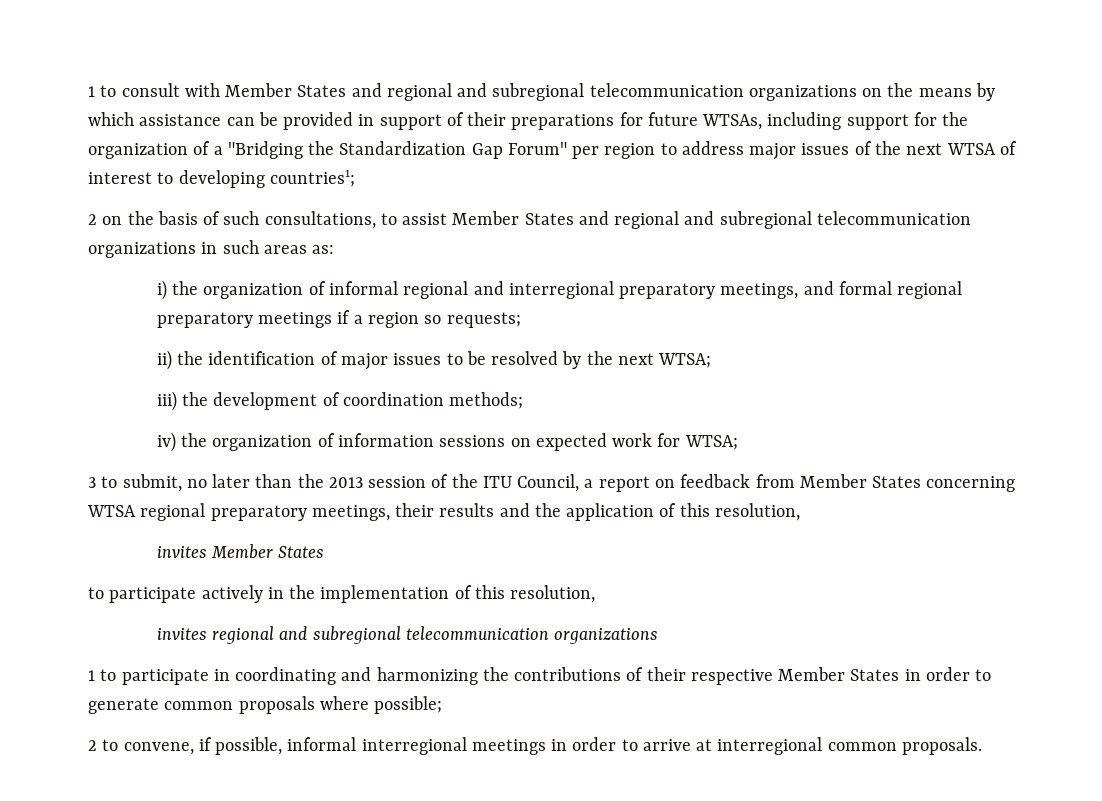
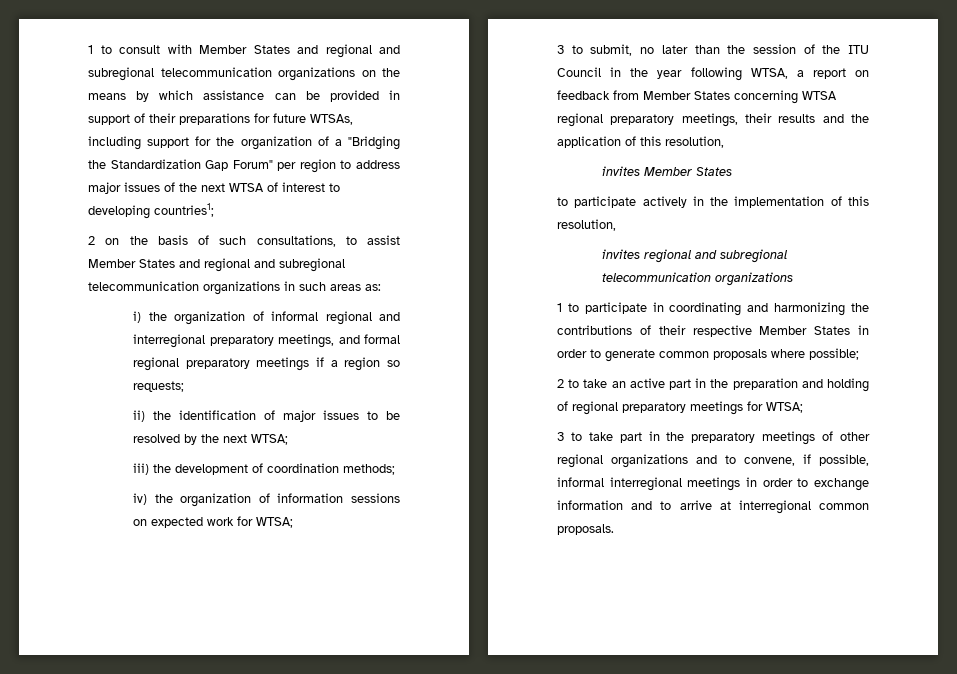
[328,477,363,488] 2013 -> (746, 49) none
[517,474,580,492] Council, -> [557,67,788,81] Council in the year following WTSA,
(119, 745) none -> [583,378,869,392] [557,401,803,415] [557,431,870,445] [557,454,736,468] take an active part in the preparation and holding of regional preparatory meetings for WTSA; // 3 to take part in the preparatory meetings of other regional organizations and to
(638, 745) none -> [814,478,869,491] [557,500,672,510] exchange information and to

